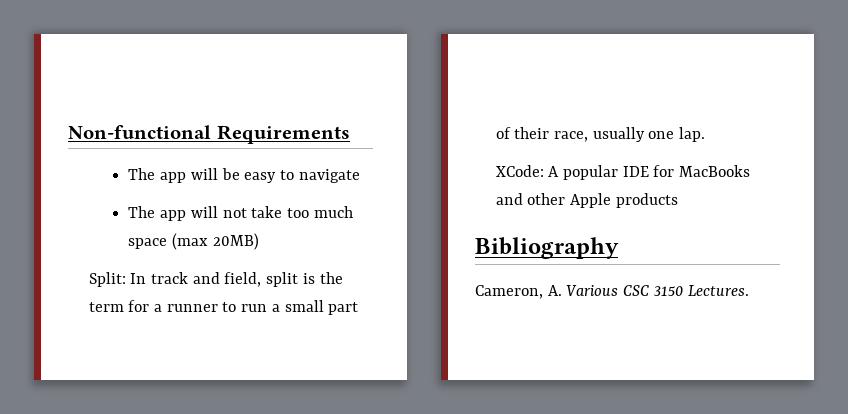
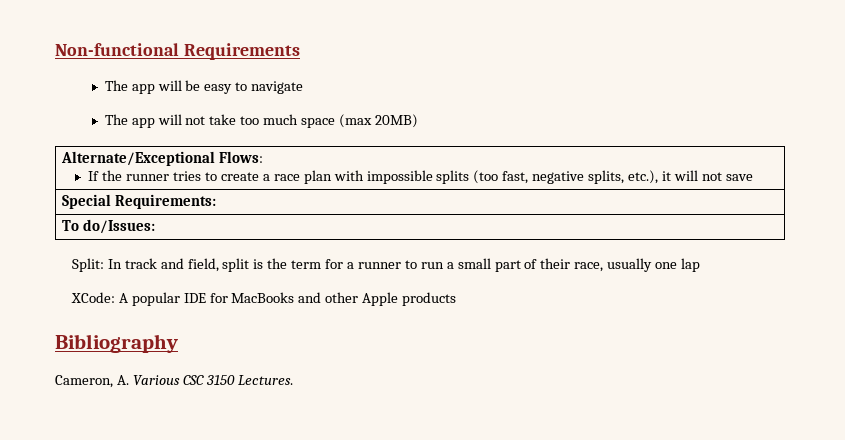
(259, 241) none -> [61,151,264,166] [88,170,753,184] [62,194,217,209] [62,219,156,234] // Alternate/Exceptional Flows: // If the runner tries to create a race plan with impossible splits (too fast, negative splits, etc.), it will not save // Special Requirements: // To do/Issues:
[679,127,706,142] lap. -> [681,258,701,272] lap

